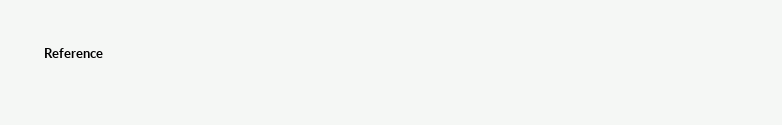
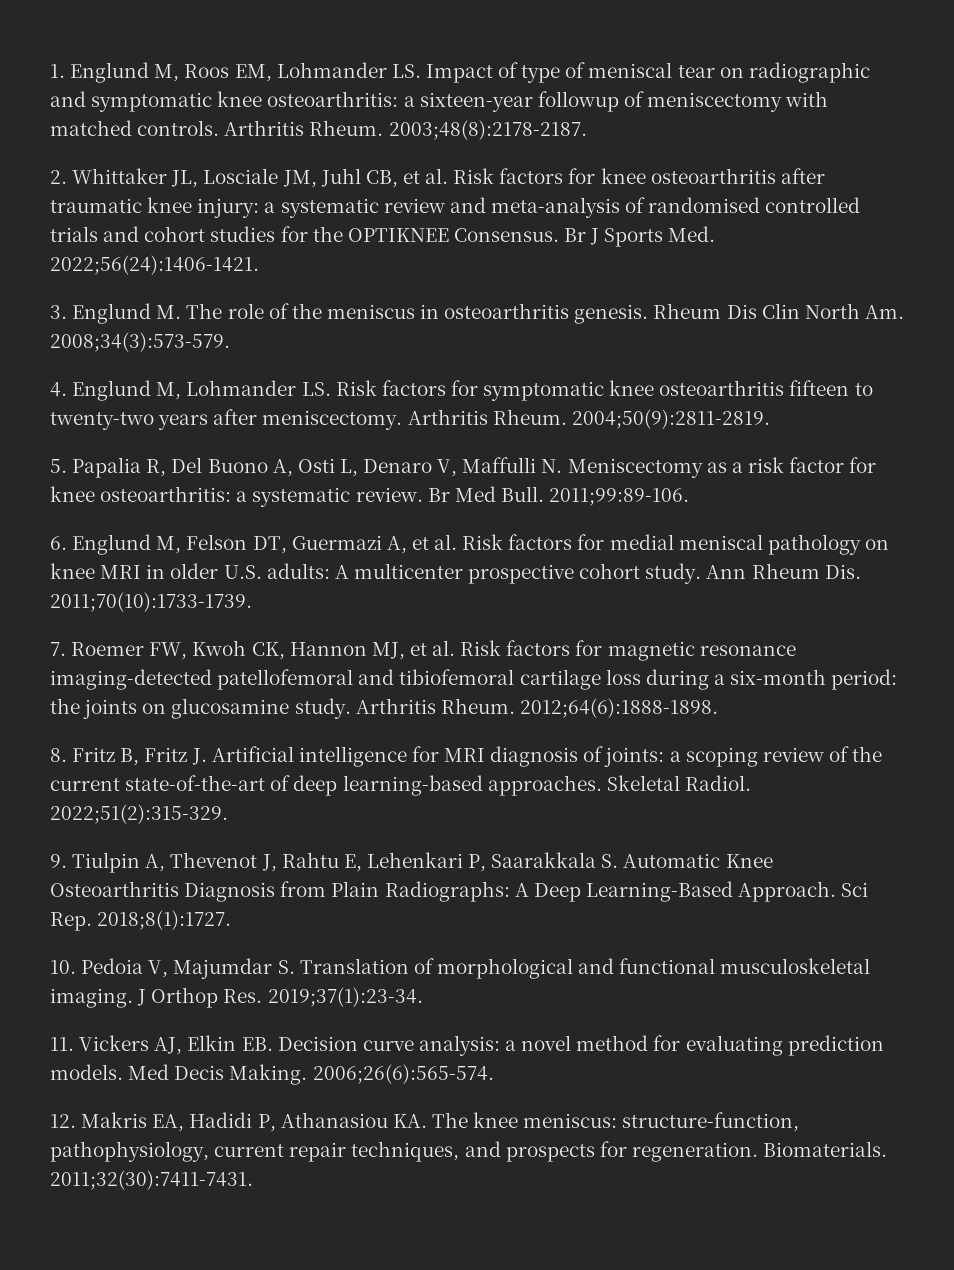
[44,48,103,58] Reference -> [50,62,870,83] [50,91,829,112] [50,120,587,140] [50,168,825,188] [50,197,861,218] [50,226,716,247] [50,255,259,275] [50,303,904,324] [50,332,230,352] [50,380,873,401] [50,409,770,430] [50,457,877,478] [50,486,690,507] [50,534,889,555] [50,563,861,584] [50,592,252,612] [50,640,796,661] [50,669,898,690] [50,698,718,719] [50,746,883,767] [50,775,751,796] [50,804,228,824] [50,852,773,873] [50,881,869,902] [50,910,232,931] [50,958,871,979] [50,987,423,1008] [50,1035,884,1056] [50,1064,494,1085] [50,1112,800,1132] [50,1141,888,1162] [50,1170,253,1190] 1. Englund M, Roos EM, Lohmander LS. Impact of type of meniscal tear on radiographic and symptomatic knee osteoarthritis: a sixteen-year followup of meniscectomy with matched controls. Arthritis Rheum. 2003;48(8):2178-2187. // 2. Whittaker JL, Losciale JM, Juhl CB, et al. Risk factors for knee osteoarthritis after traumatic knee injury: a systematic review and meta-analysis of randomised controlled trials and cohort studies for the OPTIKNEE Consensus. Br J Sports Med. 2022;56(24):1406-1421. // 3. Englund M. The role of the meniscus in osteoarthritis genesis. Rheum Dis Clin North Am. 2008;34(3):573-579. // 4. Englund M, Lohmander LS. Risk factors for symptomatic knee osteoarthritis fifteen to twenty-two years after meniscectomy. Arthritis Rheum. 2004;50(9):2811-2819. // 5. Papalia R, Del Buono A, Osti L, Denaro V, Maffulli N. Meniscectomy as a risk factor for knee osteoarthritis: a systematic review. Br Med Bull. 2011;99:89-106. // 6. Englund M, Felson DT, Guermazi A, et al. Risk factors for medial meniscal pathology on knee MRI in older U.S. adults: A multicenter prospective cohort study. Ann Rheum Dis. 2011;70(10):1733-1739. // 7. Roemer FW, Kwoh CK, Hannon MJ, et al. Risk factors for magnetic resonance imaging-detected patellofemoral and tibiofemoral cartilage loss during a six-month period: the joints on glucosamine study. Arthritis Rheum. 2012;64(6):1888-1898. // 8. Fritz B, Fritz J. Artificial intelligence for MRI diagnosis of joints: a scoping review of the current state-of-the-art of deep learning-based approaches. Skeletal Radiol. 2022;51(2):315-329. // 9. Tiulpin A, Thevenot J, Rahtu E, Lehenkari P, Saarakkala S. Automatic Knee Osteoarthritis Diagnosis from Plain Radiographs: A Deep Learning-Based Approach. Sci Rep. 2018;8(1):1727. // 10. Pedoia V, Majumdar S. Translation of morphological and functional musculoskeletal imaging. J Orthop Res. 2019;37(1):23-34. // 11. Vickers AJ, Elkin EB. Decision curve analysis: a novel method for evaluating prediction models. Med Decis Making. 2006;26(6):565-574. // 12. Makris EA, Hadidi P, Athanasiou KA. The knee meniscus: structure-function, pathophysiology, current repair techniques, and prospects for regeneration. Biomaterials. 2011;32(30):7411-7431.

